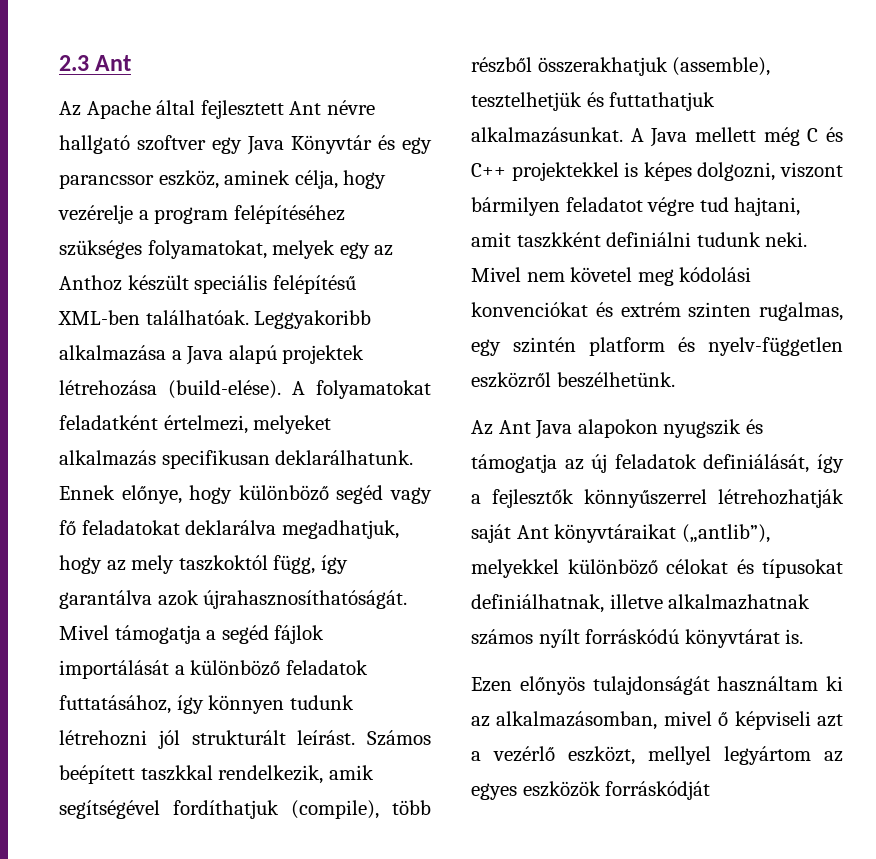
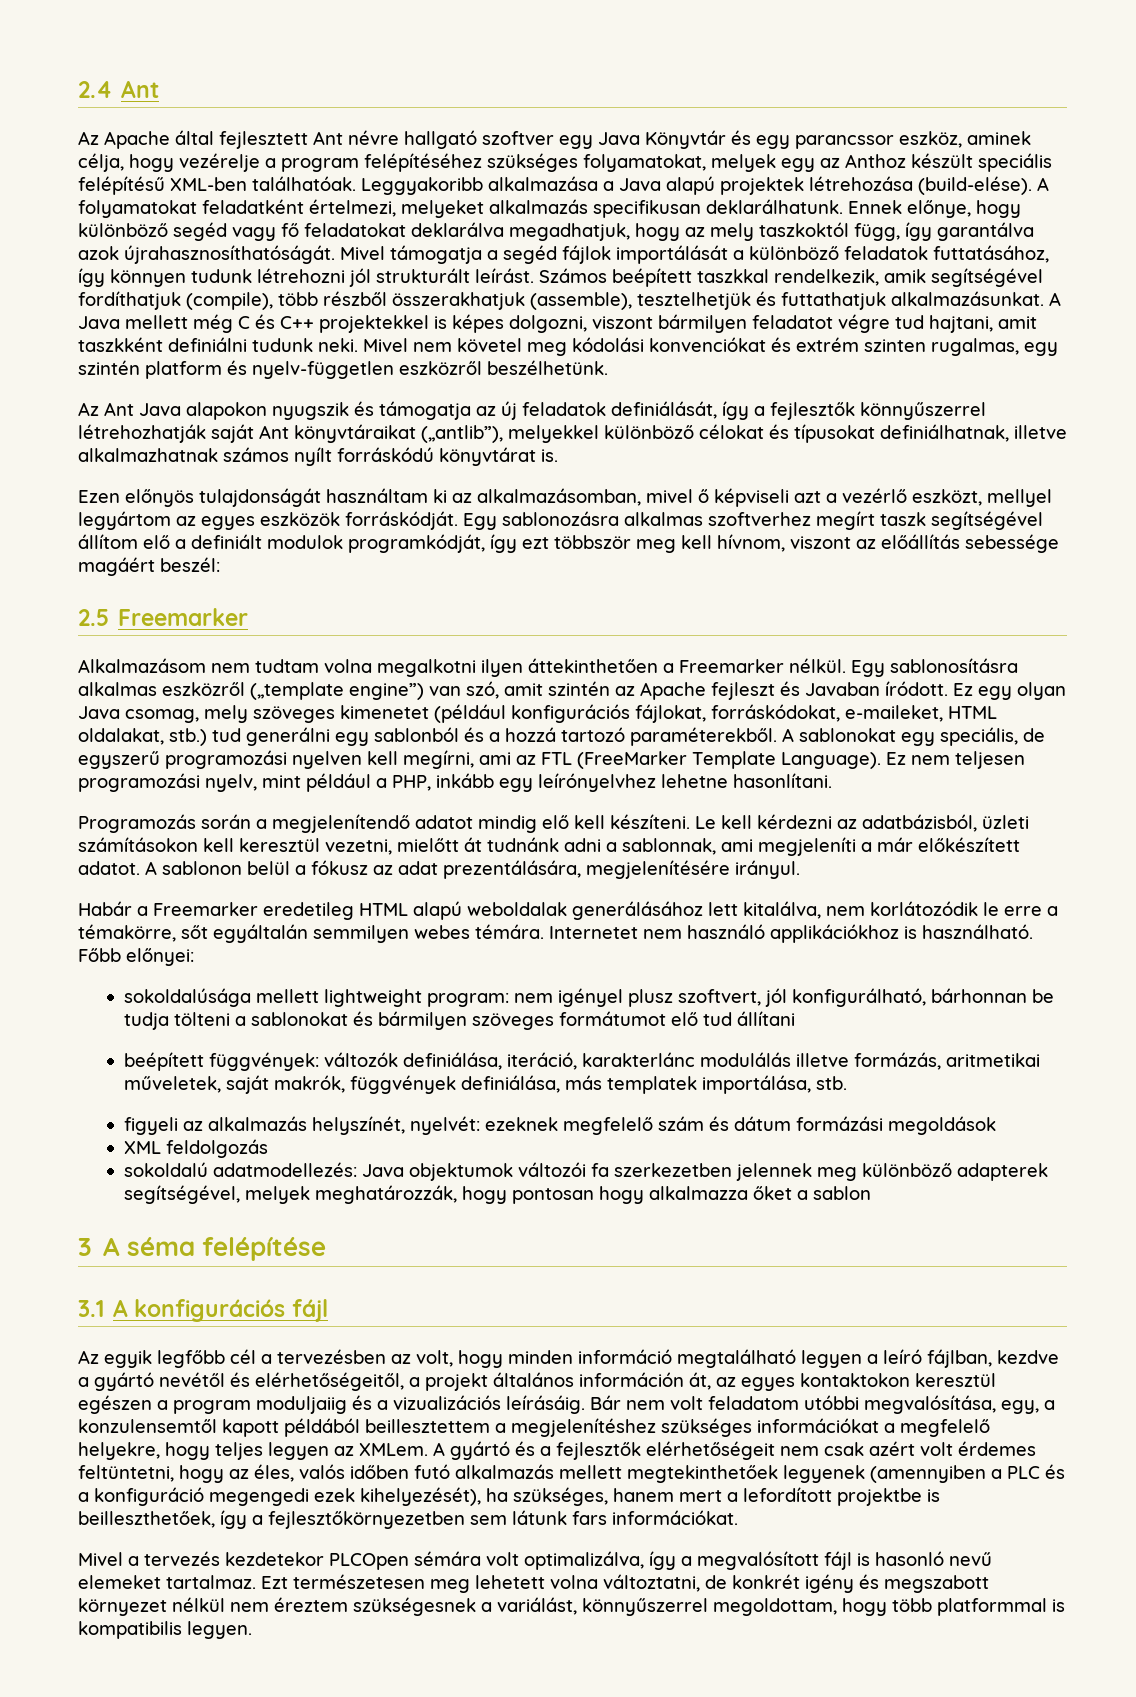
[59,55,89,71] 2.3 -> [78,81,112,98] 2.4
[605,781,711,800] forráskódját -> [345,511,1043,530] [78,534,1059,553] [78,557,220,576] [78,608,249,626] [78,658,1018,677] [78,681,1066,700] [78,704,997,723] [78,727,1045,746] [78,750,1025,769] [78,773,832,792] [78,814,1029,833] [78,837,1020,856] [78,860,800,879] [78,901,1058,920] [78,924,1033,943] [78,948,194,966] [123,988,1054,1007] [123,1011,795,1030] [123,1052,1040,1071] [123,1075,847,1094] [123,1116,996,1135] [123,1139,268,1158] [123,1162,1048,1181] [123,1185,871,1204] [78,1237,327,1261] [78,1299,328,1322] [78,1349,1059,1368] [78,1372,996,1391] [78,1395,1055,1414] [78,1418,990,1437] [78,1441,1036,1460] [78,1464,1065,1483] [78,1487,940,1506] [78,1510,738,1529] [78,1551,992,1570] [78,1574,989,1593] [78,1597,1065,1616] [78,1621,252,1639] forráskódját. Egy sablonozásra alkalmas szoftverhez megírt taszk segítségével állítom elő a definiált modulok programkódját, így ezt többször meg kell hívnom, viszont az előállítás sebessége magáért beszél: // 2.5 Freemarker // Alkalmazásom nem tudtam volna megalkotni ilyen áttekinthetően a Freemarker nélkül. Egy sablonosításra alkalmas eszközről („template engine”) van szó, amit szintén az Apache fejleszt és Javaban íródott. Ez egy olyan Java csomag, mely szöveges kimenetet (például konfigurációs fájlokat, forráskódokat, e-maileket, HTML oldalakat, stb.) tud generálni egy sablonból és a hozzá tartozó paraméterekből. A sablonokat egy speciális, de egyszerű programozási nyelven kell megírni, ami az FTL (FreeMarker Template Language). Ez nem teljesen programozási nyelv, mint például a PHP, inkább egy leírónyelvhez lehetne hasonlítani. // Programozás során a megjelenítendő adatot mindig elő kell készíteni. Le kell kérdezni az adatbázisból, üzleti számításokon kell keresztül vezetni, mielőtt át tudnánk adni a sablonnak, ami megjeleníti a már előkészített adatot. A sablonon belül a fókusz az adat prezentálására, megjelenítésére irányul. // Habár a Freemarker eredetileg HTML alapú weboldalak generálásához lett kitalálva, nem korlátozódik le erre a témakörre, sőt egyáltalán semmilyen webes témára. Internetet nem használó applikációkhoz is használható. Főbb előnyei: // sokoldalúsága mellett lightweight program: nem igényel plusz szoftvert, jól konfigurálható, bárhonnan be tudja tölteni a sablonokat és bármilyen szöveges formátumot elő tud állítani // beépített függvények: változók definiálása, iteráció, karakterlánc modulálás illetve formázás, aritmetikai műveletek, saját makrók, függvények definiálása, más templatek importálása, stb. // figyeli az alkalmazás helyszínét, nyelvét: ezeknek megfelelő szám és dátum formázási megoldások // XML feldolgozás // sokoldalú adatmodellezés: Java objektumok változói fa szerkezetben jelennek meg különböző adapterek segítségével, melyek meghatározzák, hogy pontosan hogy alkalmazza őket a sablon // 3 A séma felépítése // 3.1 A konfigurációs fájl // Az egyik legfőbb cél a tervezésben az volt, hogy minden információ megtalálható legyen a leíró fájlban, kezdve a gyártó nevétől és elérhetőségeitől, a projekt általános információn át, az egyes kontaktokon keresztül egészen a program moduljaiig és a vizualizációs leírásáig. Bár nem volt feladatom utóbbi megvalósítása, egy, a konzulensemtől kapott példából beillesztettem a megjelenítéshez szükséges információkat a megfelelő helyekre, hogy teljes legyen az XMLem. A gyártó és a fejlesztők elérhetőségeit nem csak azért volt érdemes feltüntetni, hogy az éles, valós időben futó alkalmazás mellett megtekinthetőek legyenek (amennyiben a PLC és a konfiguráció megengedi ezek kihelyezését), ha szükséges, hanem mert a lefordított projektbe is beilleszthetőek, így a fejlesztőkörnyezetben sem látunk fars információkat. // Mivel a tervezés kezdetekor PLCOpen sémára volt optimalizálva, így a megvalósított fájl is hasonló nevű elemeket tartalmaz. Ezt természetesen meg lehetett volna változtatni, de konkrét igény és megszabott környezet nélkül nem éreztem szükségesnek a variálást, könnyűszerrel megoldottam, hogy több platformmal is kompatibilis legyen.

